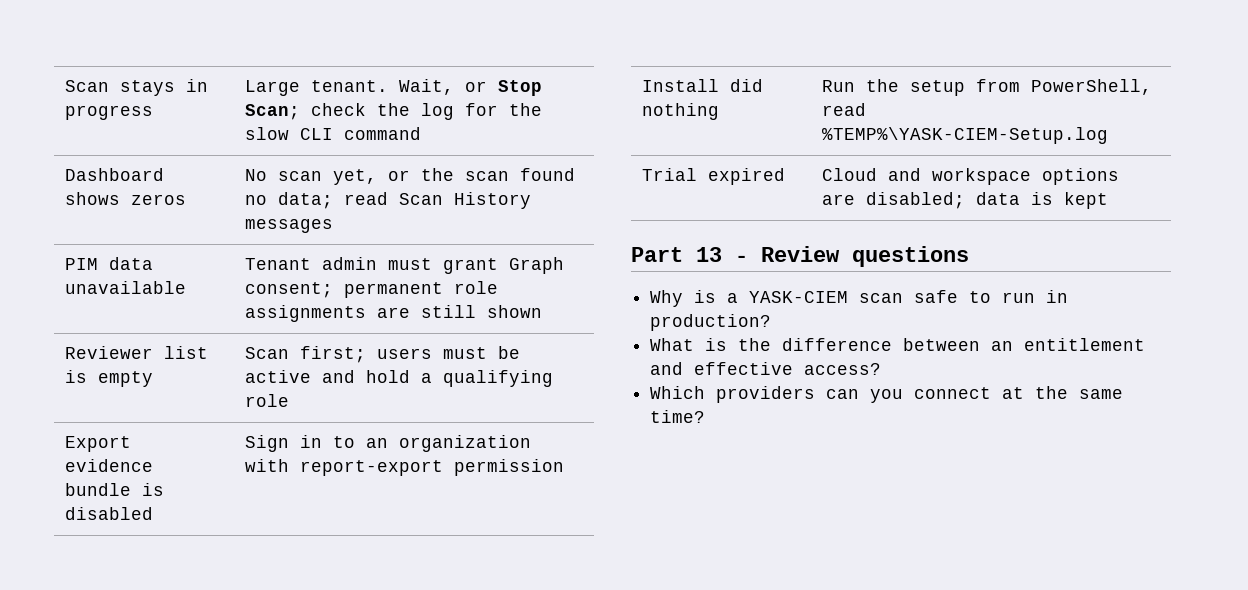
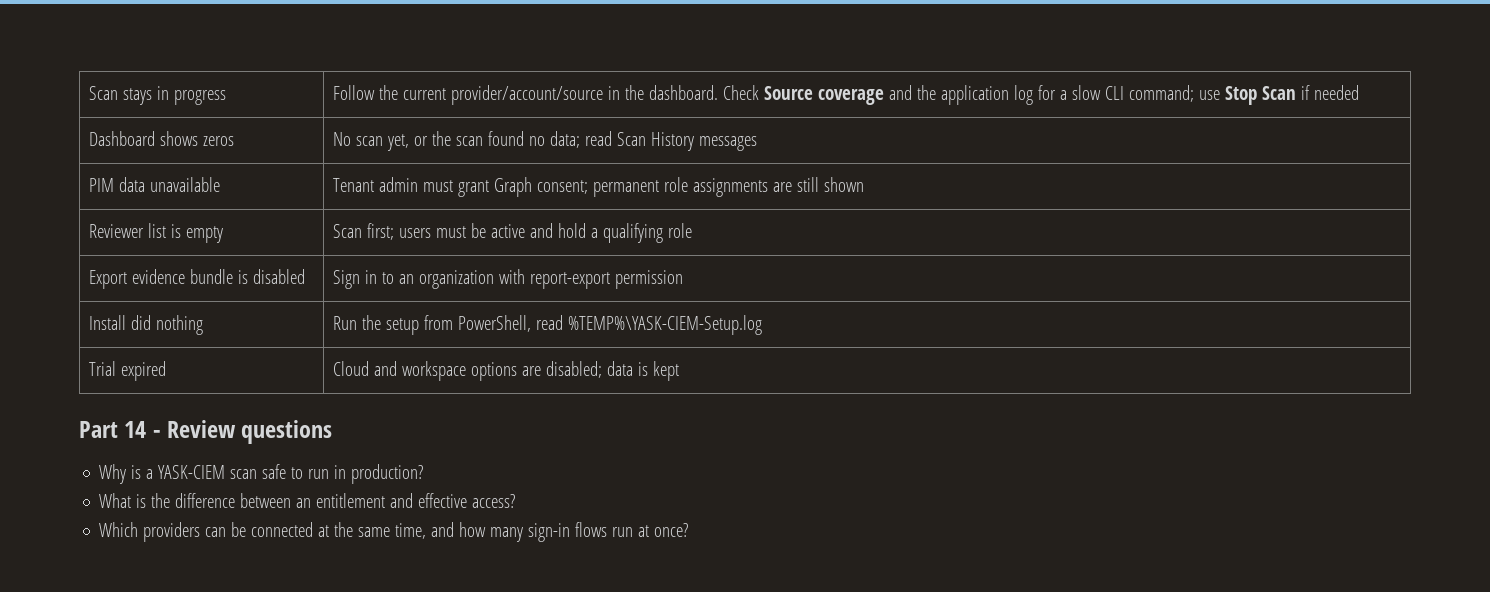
[245,79,543,96] [245,103,411,120] Large tenant. Wait, or Stop Scan; check the -> [332,85,1009,105] Follow the current provider/account/source in the dashboard. Check Source coverage and the application
[509,103,543,116] the -> [1059,90,1067,100] a
[344,127,422,140] command -> [1128,85,1359,105] command; use Stop Scan if needed
[696,247,722,262] 13 -> [124,421,147,438] 14
[870,387,992,403] you connect -> [231,522,314,537] be connected
[650,410,706,423] time? -> [395,522,689,542] time, and how many sign-in flows run at once?

